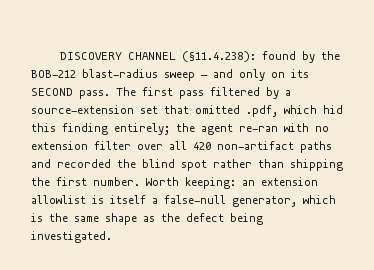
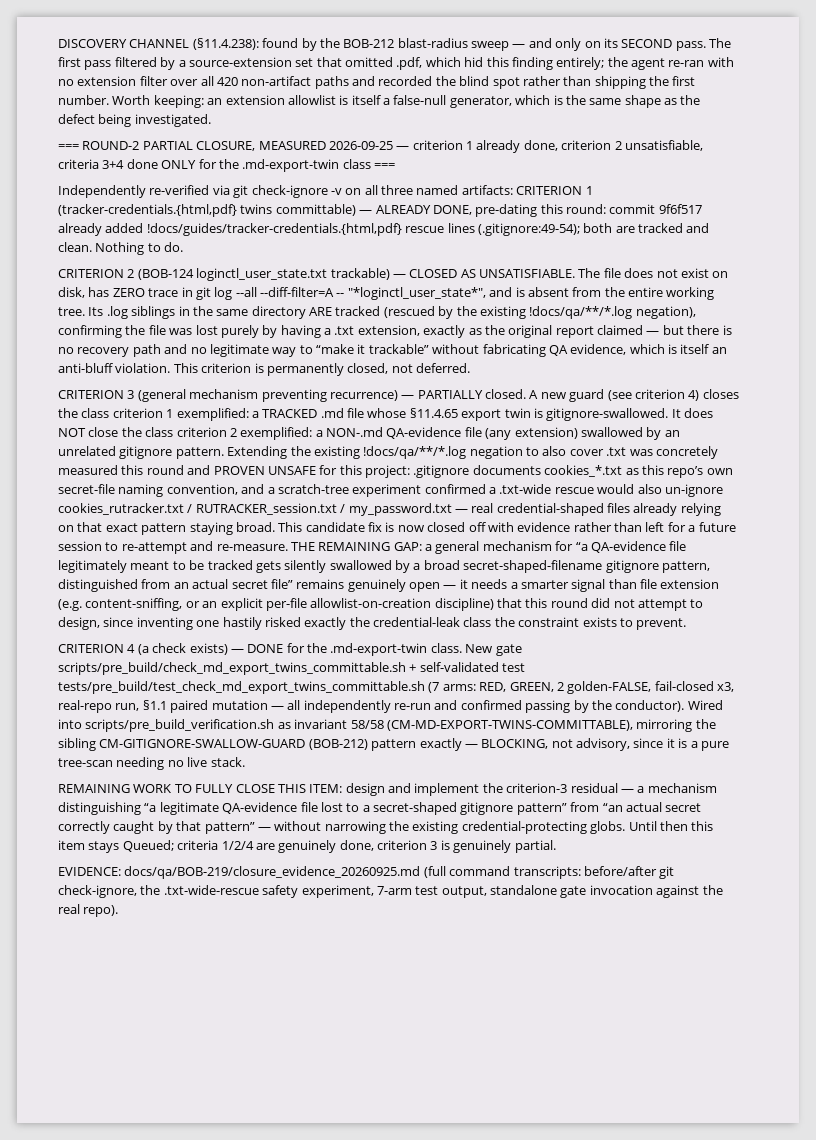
(112, 237) none -> [58,140,703,153] [58,159,395,172] [58,185,593,198] [58,204,702,217] [58,223,710,236] [58,242,184,255] [58,268,729,281] [58,287,715,300] [58,306,696,319] [58,325,732,338] [58,344,727,357] [58,363,470,376] [58,389,739,402] [58,408,713,421] [58,427,680,440] [58,446,718,459] [58,465,733,478] [58,484,723,497] [58,503,721,516] [58,522,736,535] [58,541,687,554] [58,560,710,573] [58,579,720,592] [58,598,704,611] [58,617,687,630] [58,643,522,656] [58,662,526,675] [58,681,734,694] [58,700,723,713] [58,719,716,732] [58,738,729,751] [58,757,245,770] [58,783,717,796] [58,802,702,815] [58,821,714,834] [58,840,556,853] [58,866,675,879] [58,885,723,898] [58,904,119,917] // === ROUND-2 PARTIAL CLOSURE, MEASURED 2026-09-25 — criterion 1 already done, criterion 2 unsatisfiable, criteria 3+4 done ONLY for the .md-export-twin class === // Independently re-verified via git check-ignore -v on all three named artifacts: CRITERION 1 (tracker-credentials.{html,pdf} twins committable) — ALREADY DONE, pre-dating this round: commit 9f6f517 already added !docs/guides/tracker-credentials.{html,pdf} rescue lines (.gitignore:49-54); both are tracked and clean. Nothing to do. // CRITERION 2 (BOB-124 loginctl_user_state.txt trackable) — CLOSED AS UNSATISFIABLE. The file does not exist on disk, has ZERO trace in git log --all --diff-filter=A -- "*loginctl_user_state*", and is absent from the entire working tree. Its .log siblings in the same directory ARE tracked (rescued by the existing !docs/qa/**/*.log negation), confirming the file was lost purely by having a .txt extension, exactly as the original report claimed — but there is no recovery path and no legitimate way to “make it trackable” without fabricating QA evidence, which is itself an anti-bluff violation. This criterion is permanently closed, not deferred. // CRITERION 3 (general mechanism preventing recurrence) — PARTIALLY closed. A new guard (see criterion 4) closes the class criterion 1 exemplified: a TRACKED .md file whose §11.4.65 export twin is gitignore-swallowed. It does NOT close the class criterion 2 exemplified: a NON-.md QA-evidence file (any extension) swallowed by an unrelated gitignore pattern. Extending the existing !docs/qa/**/*.log negation to also cover .txt was concretely measured this round and PROVEN UNSAFE for this project: .gitignore documents cookies_*.txt as this repo’s own secret-file naming convention, and a scratch-tree experiment confirmed a .txt-wide rescue would also un-ignore cookies_rutracker.txt / RUTRACKER_session.txt / my_password.txt — real credential-shaped files already relying on that exact pattern staying broad. This candidate fix is now closed off with evidence rather than left for a future session to re-attempt and re-measure. THE REMAINING GAP: a general mechanism for “a QA-evidence file legitimately meant to be tracked gets silently swallowed by a broad secret-shaped-filename gitignore pattern, distinguished from an actual secret file” remains genuinely open — it needs a smarter signal than file extension (e.g. content-sniffing, or an explicit per-file allowlist-on-creation discipline) that this round did not attempt to design, since inventing one hastily risked exactly the credential-leak class the constraint exists to prevent. // CRITERION 4 (a check exists) — DONE for the .md-export-twin class. New gate scripts/pre_build/check_md_export_twins_committable.sh + self-validated test tests/pre_build/test_check_md_export_twins_committable.sh (7 arms: RED, GREEN, 2 golden-FALSE, fail-closed x3, real-repo run, §1.1 paired mutation — all independently re-run and confirmed passing by the conductor). Wired into scripts/pre_build_verification.sh as invariant 58/58 (CM-MD-EXPORT-TWINS-COMMITTABLE), mirroring the sibling CM-GITIGNORE-SWALLOW-GUARD (BOB-212) pattern exactly — BLOCKING, not advisory, since it is a pure tree-scan needing no live stack. // REMAINING WORK TO FULLY CLOSE THIS ITEM: design and implement the criterion-3 residual — a mechanism distinguishing “a legitimate QA-evidence file lost to a secret-shaped gitignore pattern” from “an actual secret correctly caught by that pattern” — without narrowing the existing credential-protecting globs. Until then this item stays Queued; criteria 1/2/4 are genuinely done, criterion 3 is genuinely partial. // EVIDENCE: docs/qa/BOB-219/closure_evidence_20260925.md (full command transcripts: before/after git check-ignore, the .txt-wide-rescue safety experiment, 7-arm test output, standalone gate invocation against the real repo).

